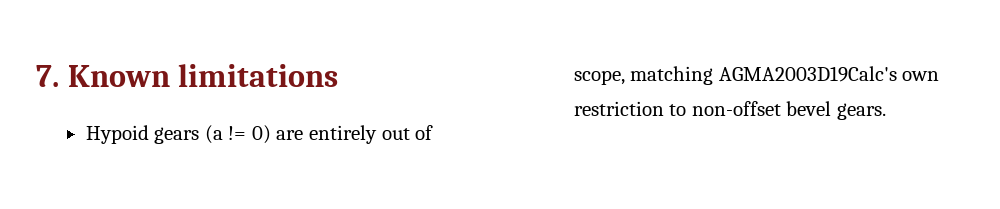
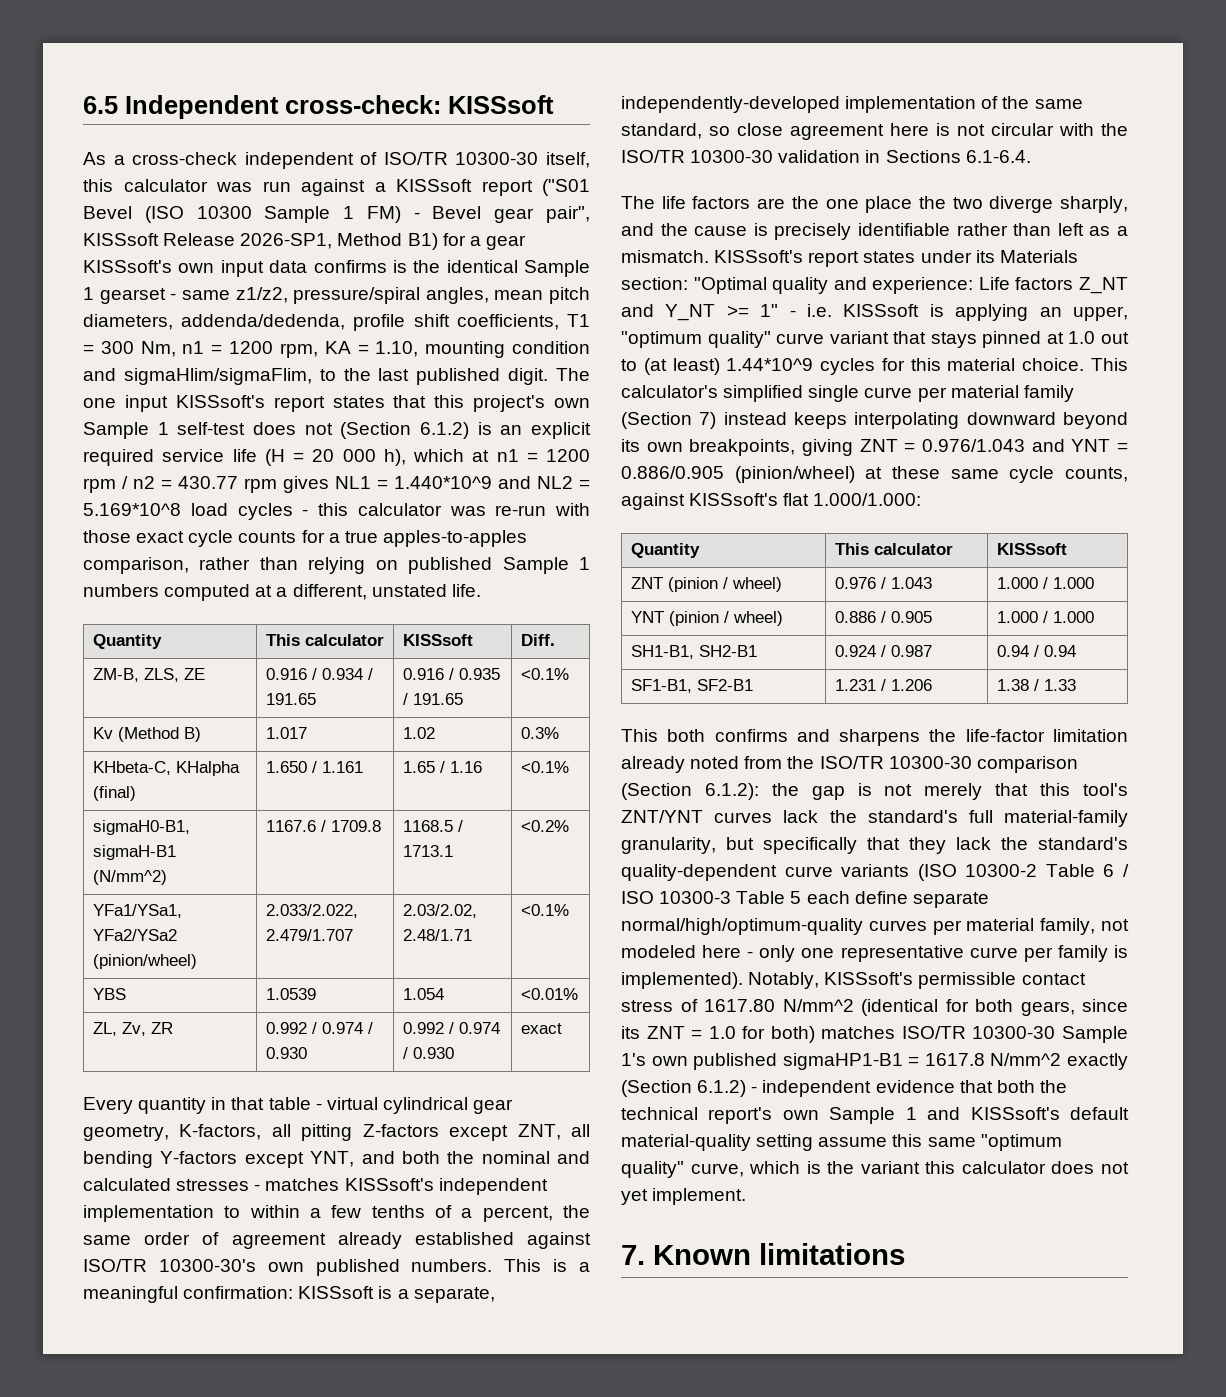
[36,64,339,87] [85,125,434,144] [573,66,940,85] [573,101,886,120] 7. Known limitations // Hypoid gears (a != 0) are entirely out of scope, matching AGMA2003D19Calc's own restriction to non-offset bevel gears. -> [83,95,554,119] [83,152,590,169] [83,179,590,196] [83,206,590,223] [83,233,526,250] [83,260,590,277] [83,287,590,304] [83,314,590,331] [83,341,590,358] [83,368,590,385] [83,395,590,412] [83,422,591,439] [83,449,590,466] [83,476,590,493] [83,503,590,520] [83,530,527,547] [83,557,590,574] [83,584,481,601] [92,634,162,649] [265,634,384,646] [402,634,473,646] [520,634,555,646] [92,668,205,682] [265,668,373,680] [265,693,316,705] [402,668,500,680] [402,693,463,705] [520,668,569,680] [92,727,201,742] [265,727,307,739] [402,727,435,739] [520,727,559,739] [92,761,240,776] [92,786,136,801] [265,761,363,773] [402,761,482,773] [520,761,569,773] [92,820,190,835] [92,845,176,860] [92,870,167,885] [265,820,381,832] [402,820,463,832] [402,845,453,857] [520,820,569,832] [92,904,182,918] [92,929,177,941] [92,954,197,969] [265,904,358,918] [265,929,353,941] [402,904,477,918] [402,929,472,941] [520,904,569,916] [92,988,126,1000] [265,988,316,1000] [402,988,444,1000] [520,988,578,1000] [92,1022,173,1036] [265,1022,373,1034] [265,1047,307,1059] [402,1022,500,1034] [402,1047,454,1059] [520,1023,562,1034] [83,1097,514,1114] [83,1124,590,1141] [83,1151,590,1168] [83,1178,548,1195] [83,1205,590,1222] [83,1232,591,1249] [83,1259,591,1276] [83,1286,495,1303] [621,96,1083,113] [621,123,1128,140] [621,150,1031,163] [621,196,1128,213] [621,223,1128,240] [621,250,1078,267] [621,277,1128,294] [621,304,1128,321] [621,331,1129,348] [621,358,1128,375] [621,385,1074,402] [621,412,1128,429] [621,439,1128,456] [621,466,1128,483] [621,493,922,510] [630,543,700,558] [834,543,953,555] [996,543,1067,555] [630,577,782,592] [834,577,932,589] [996,577,1094,589] [630,611,783,626] [834,611,932,623] [996,611,1094,623] [630,645,757,659] [834,645,932,657] [996,645,1076,657] [630,679,753,693] [834,679,932,691] [996,679,1076,691] [621,729,1128,746] [621,756,1078,773] [621,783,1128,800] [621,810,1128,827] [621,837,1128,854] [621,864,1129,881] [621,891,989,908] [621,918,1129,935] [621,945,1128,962] [621,972,1086,989] [621,999,1128,1016] [621,1026,1128,1043] [621,1053,1128,1070] [621,1080,1067,1097] [621,1107,1129,1124] [621,1134,1062,1151] [621,1161,1129,1178] [621,1188,747,1205] [621,1243,905,1265] 6.5 Independent cross-check: KISSsoft // As a cross-check independent of ISO/TR 10300-30 itself, this calculator was run against a KISSsoft report ("S01 Bevel (ISO 10300 Sample 1 FM) - Bevel gear pair", KISSsoft Release 2026-SP1, Method B1) for a gear KISSsoft's own input data confirms is the identical Sample 1 gearset - same z1/z2, pressure/spiral angles, mean pitch diameters, addenda/dedenda, profile shift coefficients, T1 = 300 Nm, n1 = 1200 rpm, KA = 1.10, mounting condition and sigmaHlim/sigmaFlim, to the last published digit. The one input KISSsoft's report states that this project's own Sample 1 self-test does not (Section 6.1.2) is an explicit required service life (H = 20 000 h), which at n1 = 1200 rpm / n2 = 430.77 rpm gives NL1 = 1.440*10^9 and NL2 = 5.169*10^8 load cycles - this calculator was re-run with those exact cycle counts for a true apples-to-apples comparison, rather than relying on published Sample 1 numbers computed at a different, unstated life. // Quantity | This calculator | KISSsoft | Diff. // ZM-B, ZLS, ZE | 0.916 / 0.934 / 191.65 | 0.916 / 0.935 / 191.65 | <0.1% // Kv (Method B) | 1.017 | 1.02 | 0.3% // KHbeta-C, KHalpha (final) | 1.650 / 1.161 | 1.65 / 1.16 | <0.1% // sigmaH0-B1, sigmaH-B1 (N/mm^2) | 1167.6 / 1709.8 | 1168.5 / 1713.1 | <0.2% // YFa1/YSa1, YFa2/YSa2 (pinion/wheel) | 2.033/2.022, 2.479/1.707 | 2.03/2.02, 2.48/1.71 | <0.1% // YBS | 1.0539 | 1.054 | <0.01% // ZL, Zv, ZR | 0.992 / 0.974 / 0.930 | 0.992 / 0.974 / 0.930 | exact // Every quantity in that table - virtual cylindrical gear geometry, K-factors, all pitting Z-factors except ZNT, all bending Y-factors except YNT, and both the nominal and calculated stresses - matches KISSsoft's independent implementation to within a few tenths of a percent, the same order of agreement already established against ISO/TR 10300-30's own published numbers. This is a meaningful confirmation: KISSsoft is a separate, independently-developed implementation of the same standard, so close agreement here is not circular with the ISO/TR 10300-30 validation in Sections 6.1-6.4. // The life factors are the one place the two diverge sharply, and the cause is precisely identifiable rather than left as a mismatch. KISSsoft's report states under its Materials section: "Optimal quality and experience: Life factors Z_NT and Y_NT >= 1" - i.e. KISSsoft is applying an upper, "optimum quality" curve variant that stays pinned at 1.0 out to (at least) 1.44*10^9 cycles for this material choice. This calculator's simplified single curve per material family (Section 7) instead keeps interpolating downward beyond its own breakpoints, giving ZNT = 0.976/1.043 and YNT = 0.886/0.905 (pinion/wheel) at these same cycle counts, against KISSsoft's flat 1.000/1.000: // Quantity | This calculator | KISSsoft // ZNT (pinion / wheel) | 0.976 / 1.043 | 1.000 / 1.000 // YNT (pinion / wheel) | 0.886 / 0.905 | 1.000 / 1.000 // SH1-B1, SH2-B1 | 0.924 / 0.987 | 0.94 / 0.94 // SF1-B1, SF2-B1 | 1.231 / 1.206 | 1.38 / 1.33 // This both confirms and sharpens the life-factor limitation already noted from the ISO/TR 10300-30 comparison (Section 6.1.2): the gap is not merely that this tool's ZNT/YNT curves lack the standard's full material-family granularity, but specifically that they lack the standard's quality-dependent curve variants (ISO 10300-2 Table 6 / ISO 10300-3 Table 5 each define separate normal/high/optimum-quality curves per material family, not modeled here - only one representative curve per family is implemented). Notably, KISSsoft's permissible contact stress of 1617.80 N/mm^2 (identical for both gears, since its ZNT = 1.0 for both) matches ISO/TR 10300-30 Sample 1's own published sigmaHP1-B1 = 1617.8 N/mm^2 exactly (Section 6.1.2) - independent evidence that both the technical report's own Sample 1 and KISSsoft's default material-quality setting assume this same "optimum quality" curve, which is the variant this calculator does not yet implement. // 7. Known limitations

